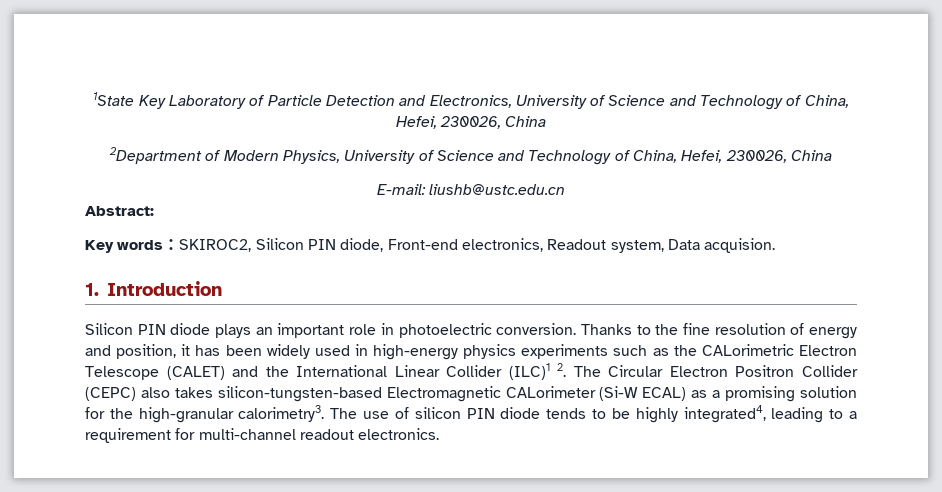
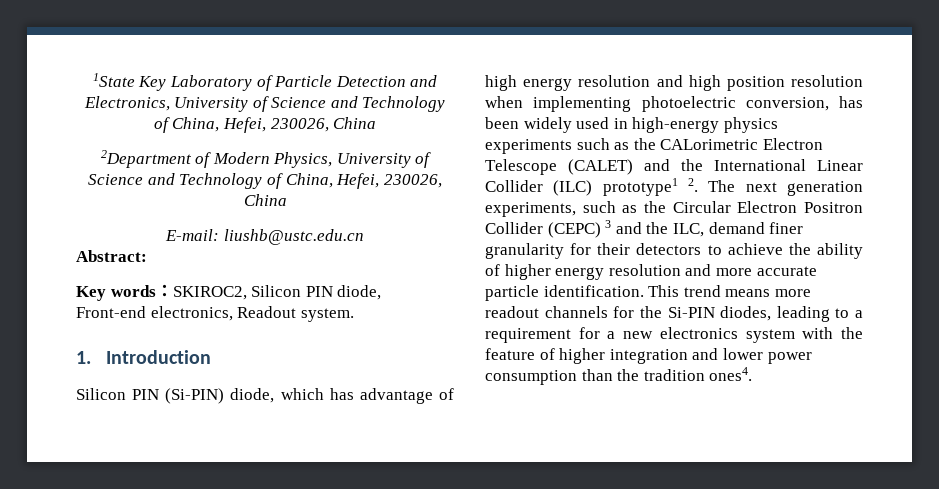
[610,238,776,253] system, Data acquision. -> [300,308,354,322] system.
[170,323,857,339] [85,344,191,359] diode plays an important role in photoelectric conversion. Thanks to the fine resolution of energy and position, it -> [165,388,454,404] [485,75,863,91] [485,96,829,112] (Si-PIN) diode, which has advantage of high energy resolution and high position resolution when implementing photoelectric conversion,
[508,363,601,380] (ILC)1 2. The -> [553,178,863,196] [485,201,666,217] (ILC) prototype1 2. The next generation experiments, such as the
[140,386,857,402] [85,405,766,423] also takes silicon-tungsten-based Electromagnetic CALorimeter (Si-W ECAL) as a promising solution for the high-granular calorimetry3. The use of silicon PIN diode tends to be highly integrated4, -> [605,220,804,237] [485,243,863,259] [485,264,817,280] [485,285,811,301] [485,306,772,321] 3 and the ILC, demand finer granularity for their detectors to achieve the ability of higher energy resolution and more accurate particle identification. This trend means more readout channels for the Si-PIN diodes,
[198,428,440,440] multi-channel readout electronics. -> [607,327,863,343] [485,348,812,364] [485,367,753,385] a new electronics system with the feature of higher integration and lower power consumption than the tradition ones4.

